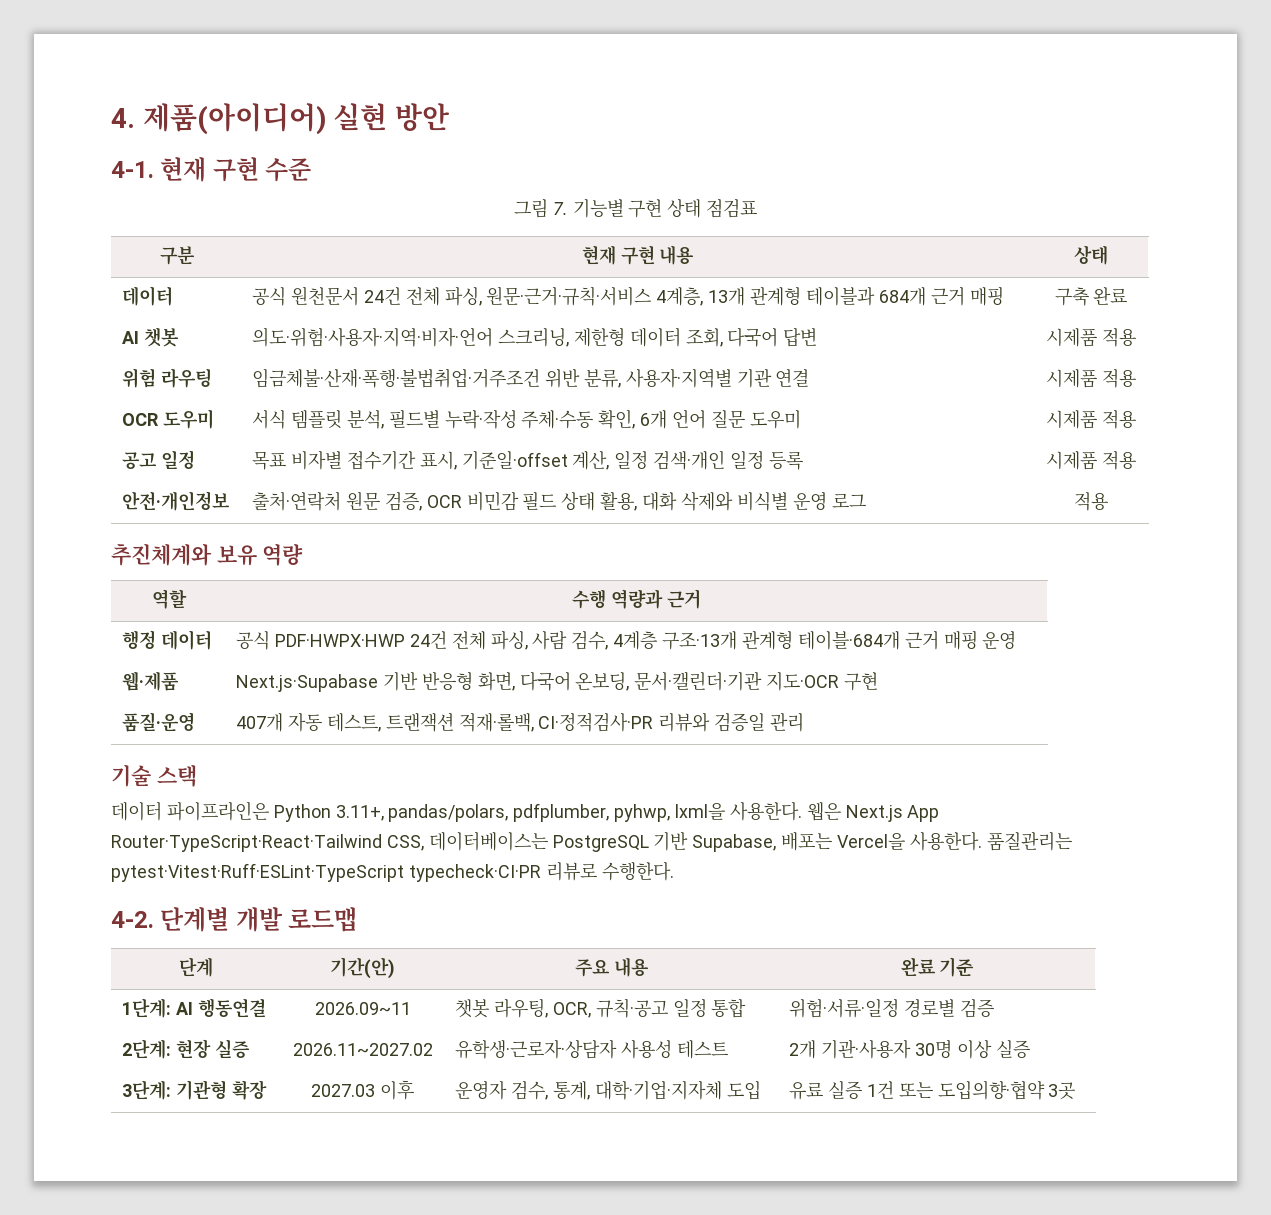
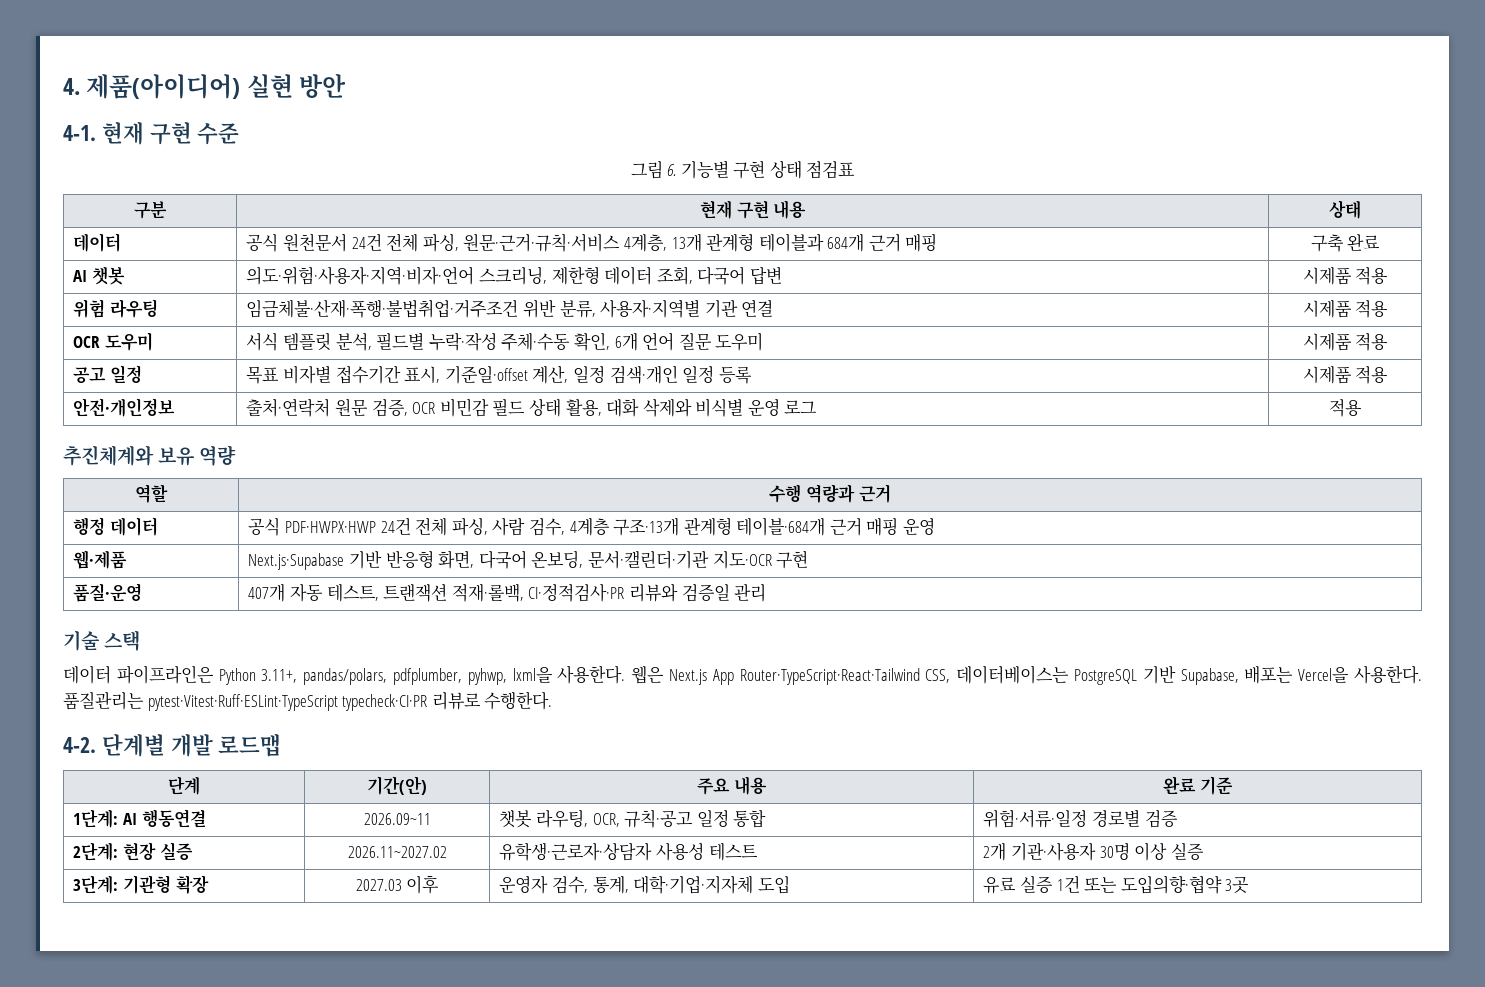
[552,202,568,215] 7. -> [667,164,677,176] 6.

